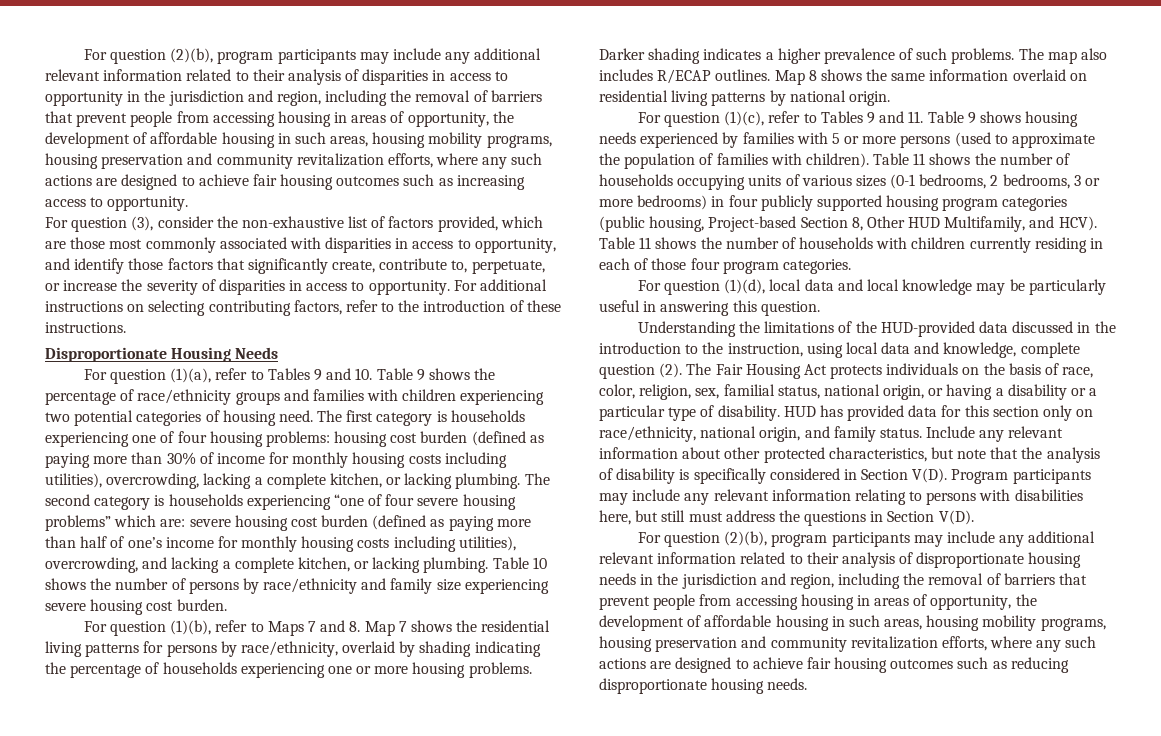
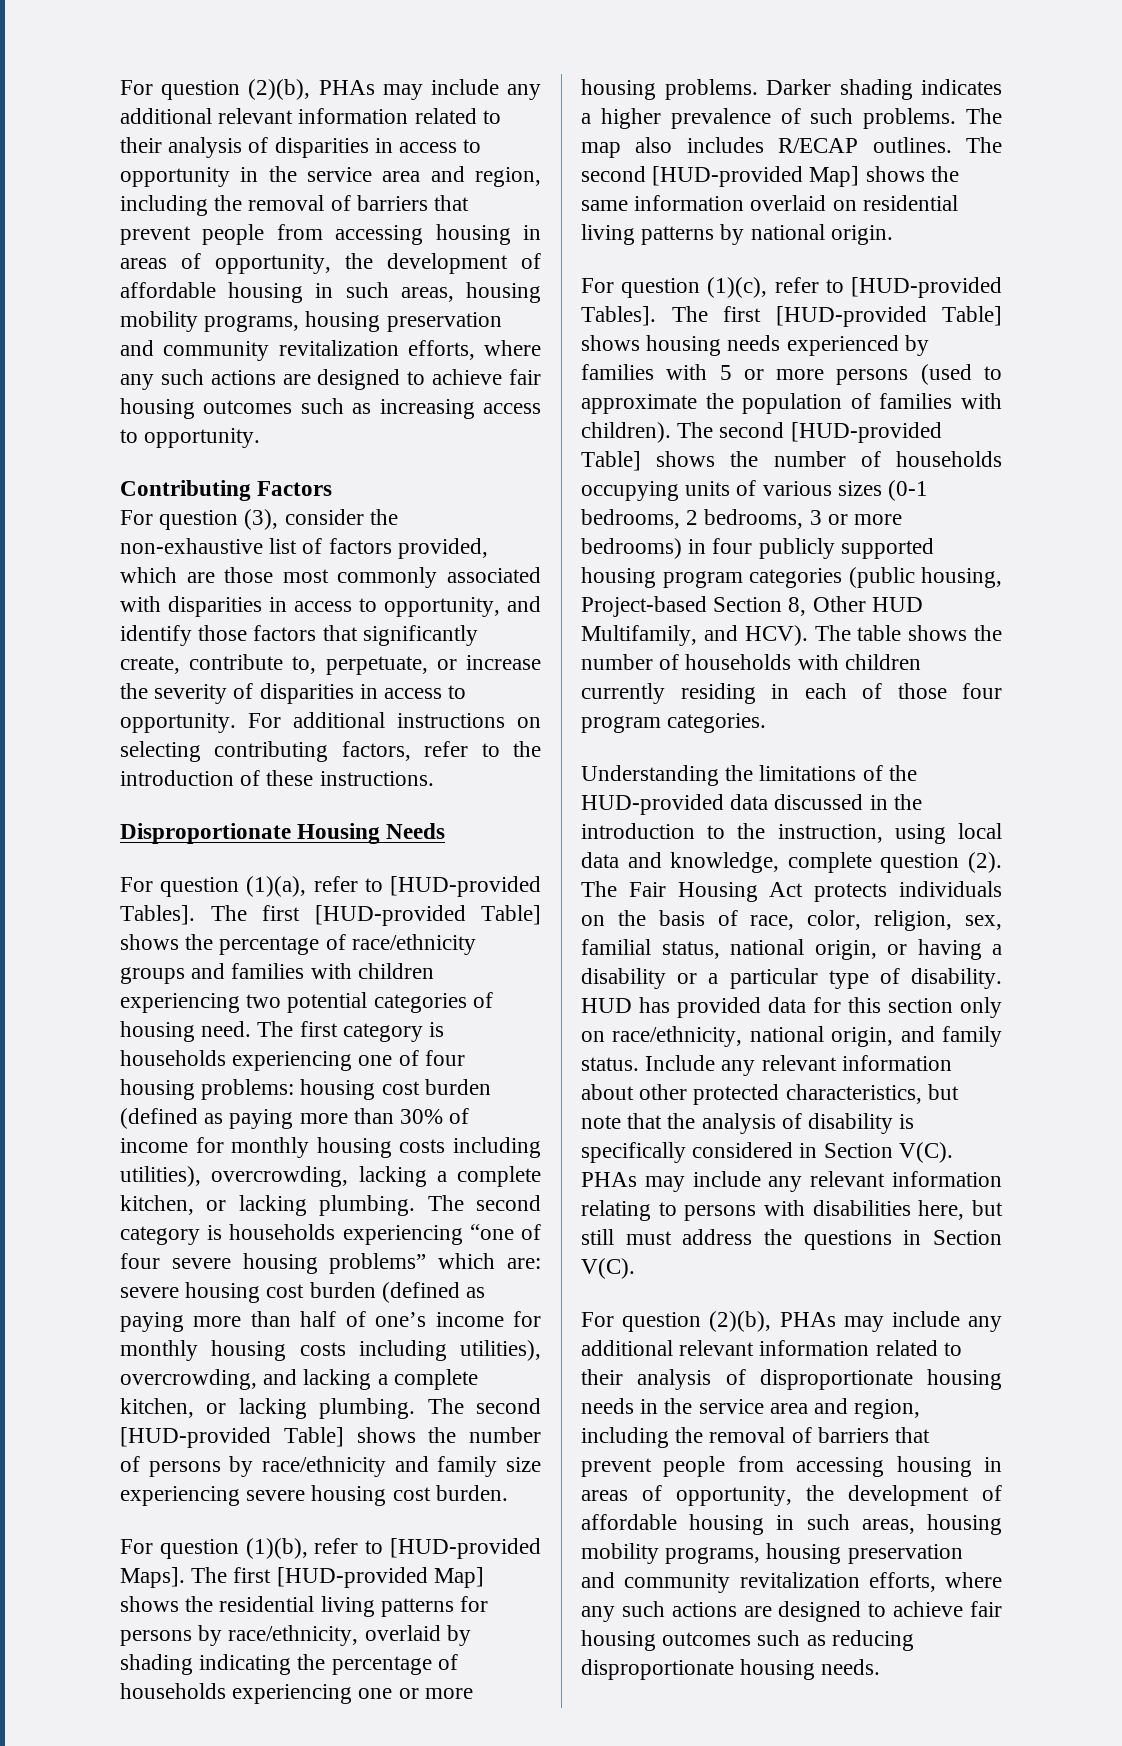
[83,48,356,64] For question (2)(b), program participants -> [120,79,375,100] For question (2)(b), PHAs
[168,90,244,106] jurisdiction -> [307,167,421,182] service area
(189, 203) none -> [120,480,333,501] // Contributing Factors
[267,368,425,381] Tables 9 and 10. Table 9 -> [389,876,541,897] [120,905,541,926] [HUD-provided Tables]. The first [HUD-provided Table]
[492,557,547,569] Table 10 -> [427,1398,541,1414] [120,1427,344,1448] The second [HUD-provided Table]
[267,620,407,636] Maps 7 and 8. Map 7 -> [390,1538,541,1559] [120,1567,484,1588] [HUD-provided Maps]. The first [HUD-provided Map]
[774,70,817,85] Map 8 -> [966,137,1002,153] [581,166,860,187] The second [HUD-provided Map]
[820,111,976,124] Tables 9 and 11. Table 9 -> [851,277,1002,298] [581,306,1002,327] [HUD-provided Tables]. The first [HUD-provided Table]
[873,153,926,165] Table 11 -> [677,422,942,443] [581,451,641,471] The second [HUD-provided Table]
[599,237,652,249] Table 11 -> [814,625,902,641] The table
[637,279,1106,295] [599,300,820,316] // For question (1)(d), local data and local knowledge may be particularly useful in answering this question. -> (767, 723) none
[912,468,1091,484] V(D). Program participants -> [898,1142,953,1163] [581,1172,637,1187] V(C). PHAs
[938,510,974,525] [637,531,910,547] V(D). // For question (2)(b), program participants -> [581,1258,635,1279] [581,1311,836,1332] V(C). // For question (2)(b), PHAs
[681,573,757,589] jurisdiction -> [698,1399,808,1414] service area

